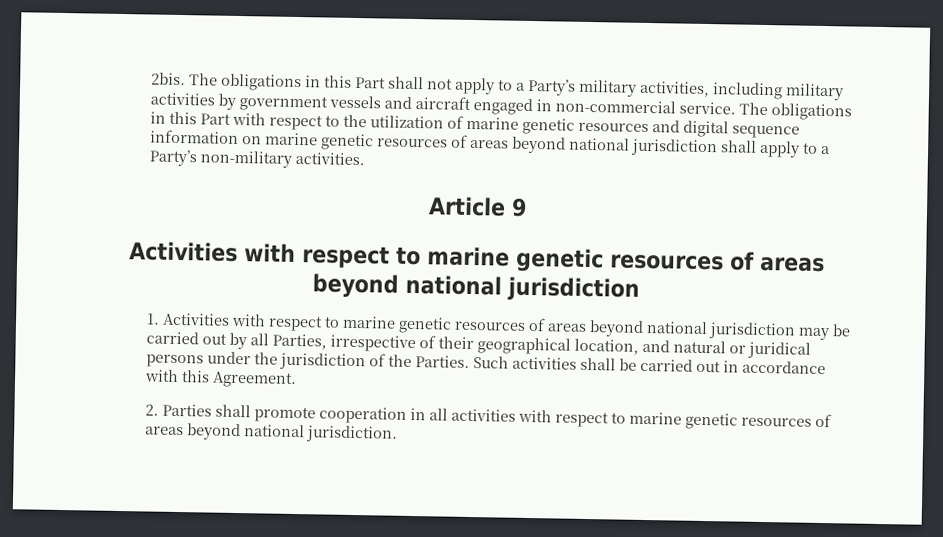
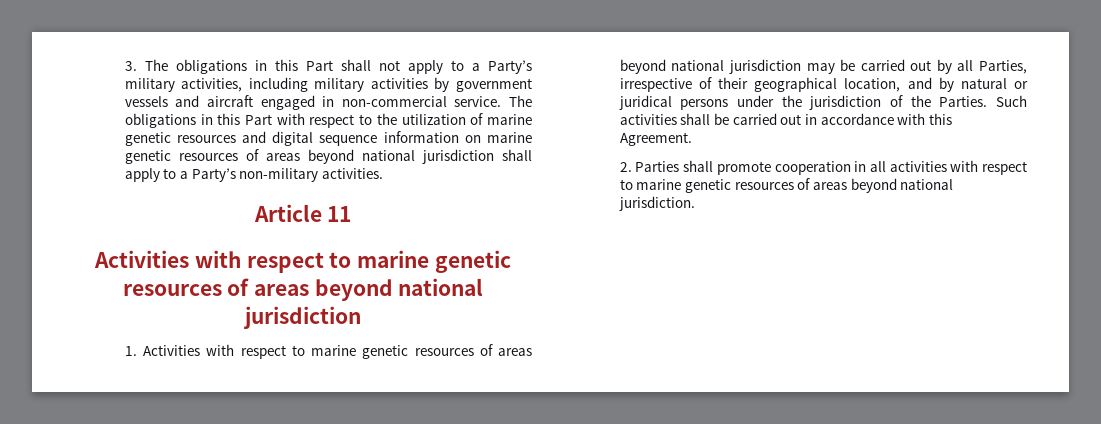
[151,72,187,86] 2bis. -> [124,61,137,71] 3.
[510,197,527,217] 9 -> [327,206,352,222] 11
(671, 346) none -> [938,77,954,92] by

